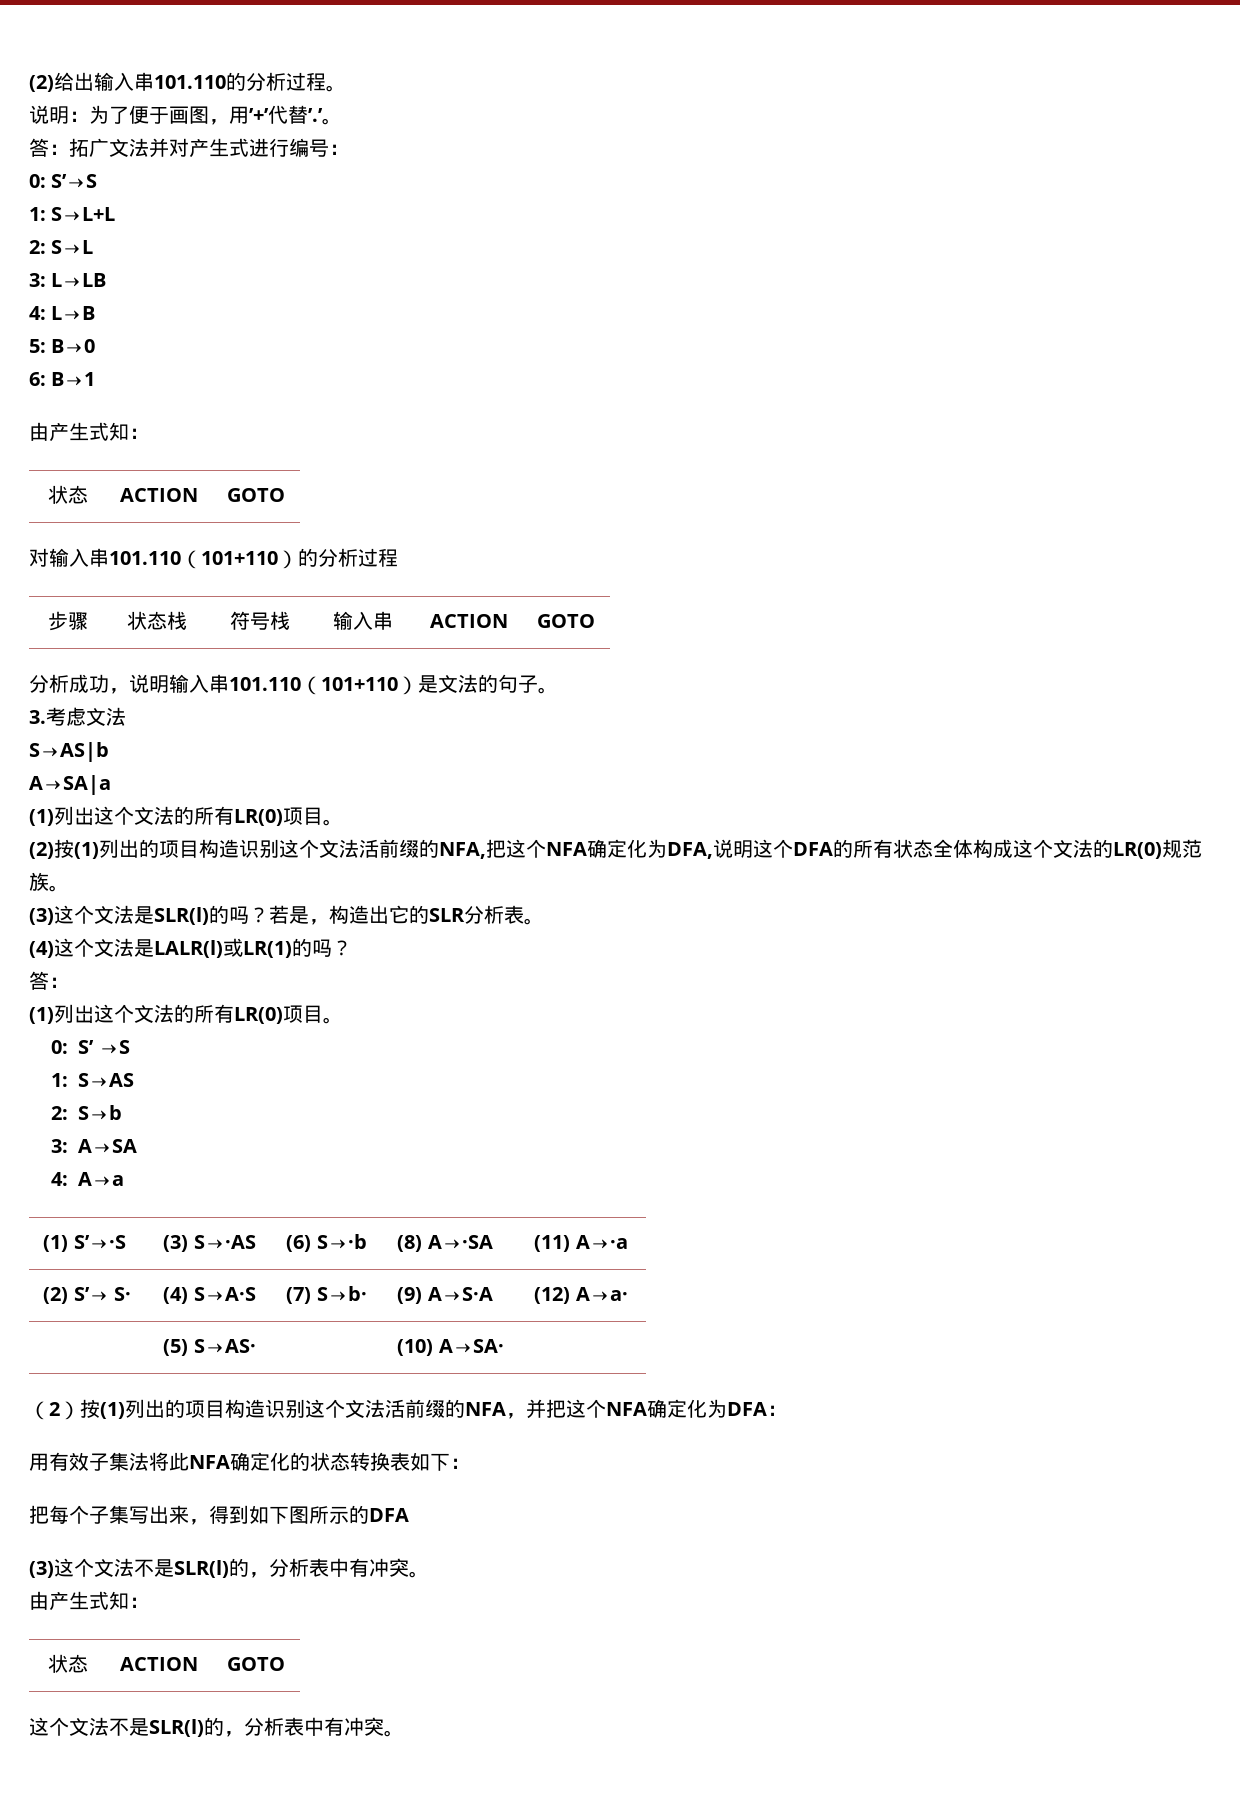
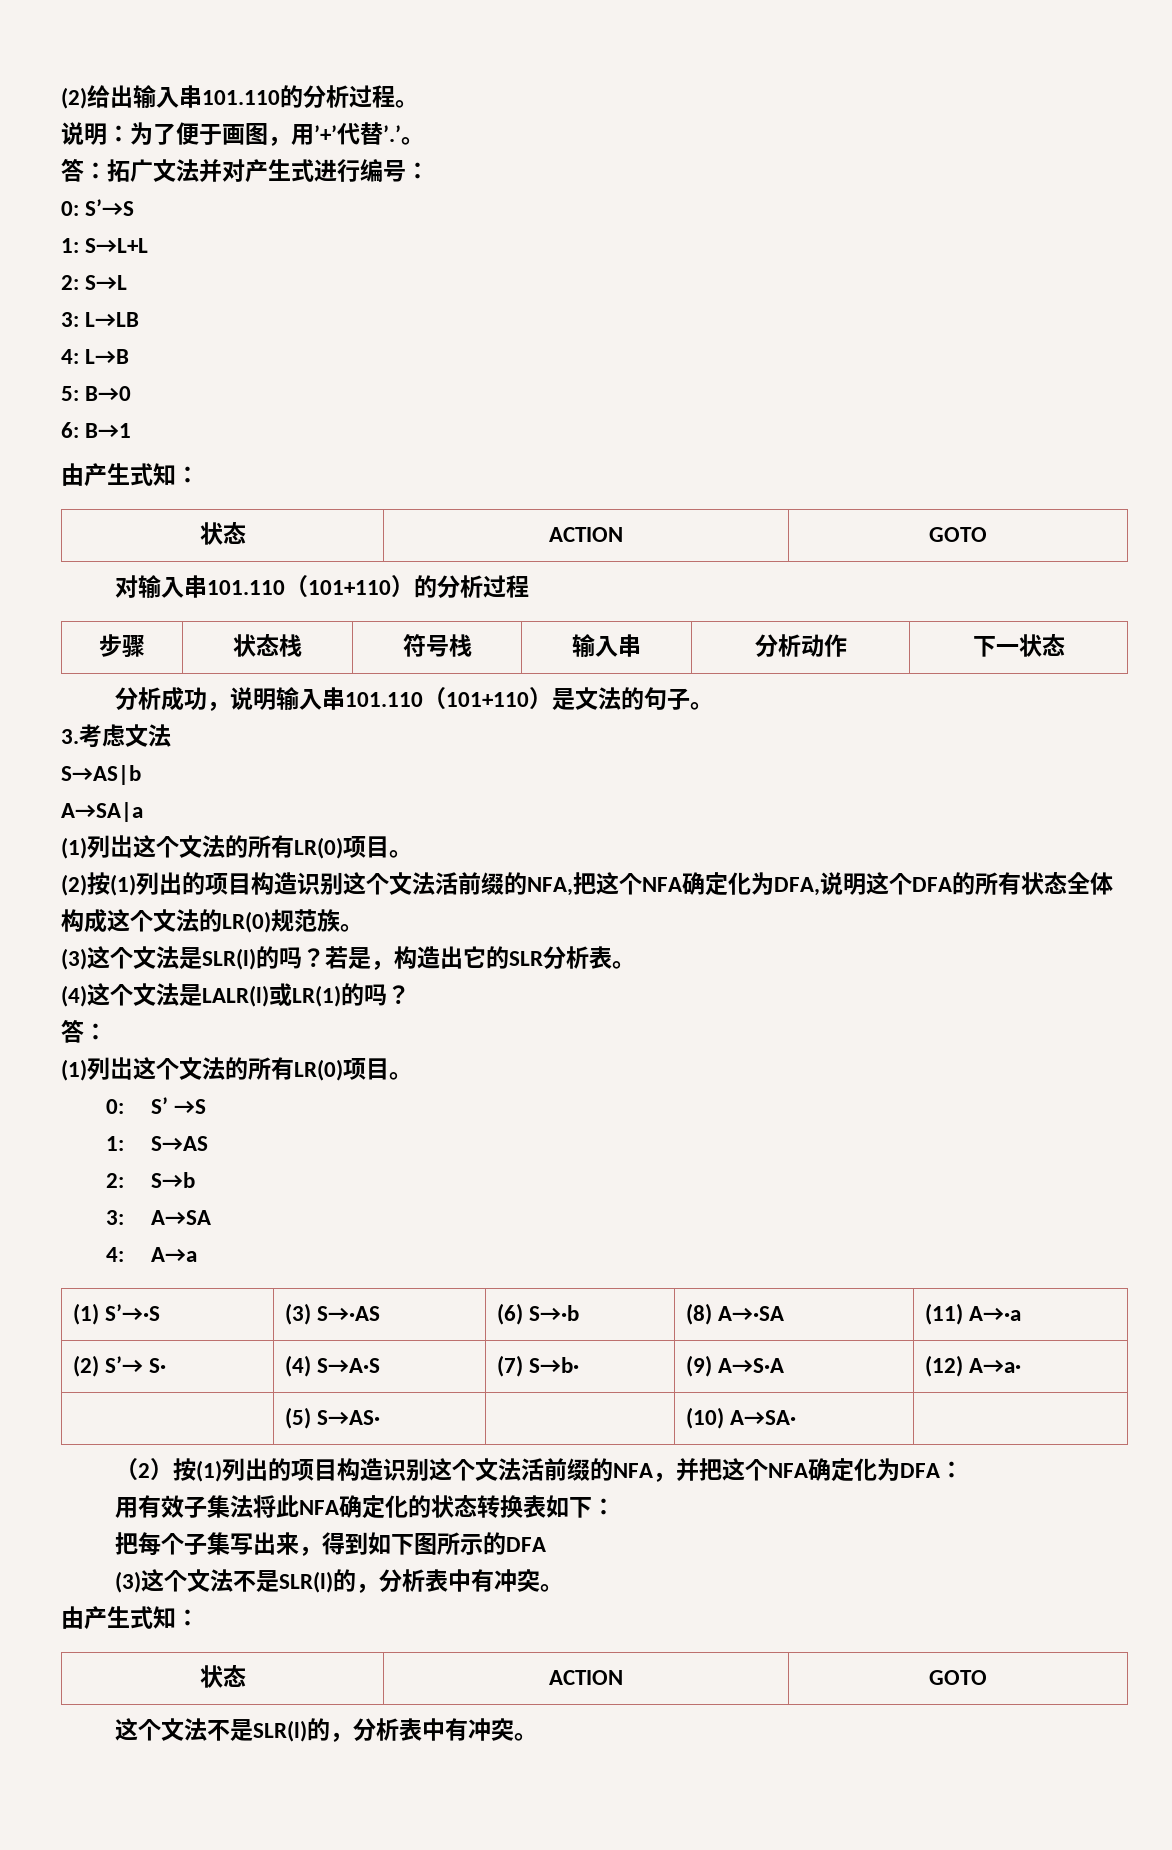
[429,614,508,628] [537,614,595,628] ACTION | GOTO -> [754,634,847,657] [972,634,1065,657] 分析动作 | 下一状态

